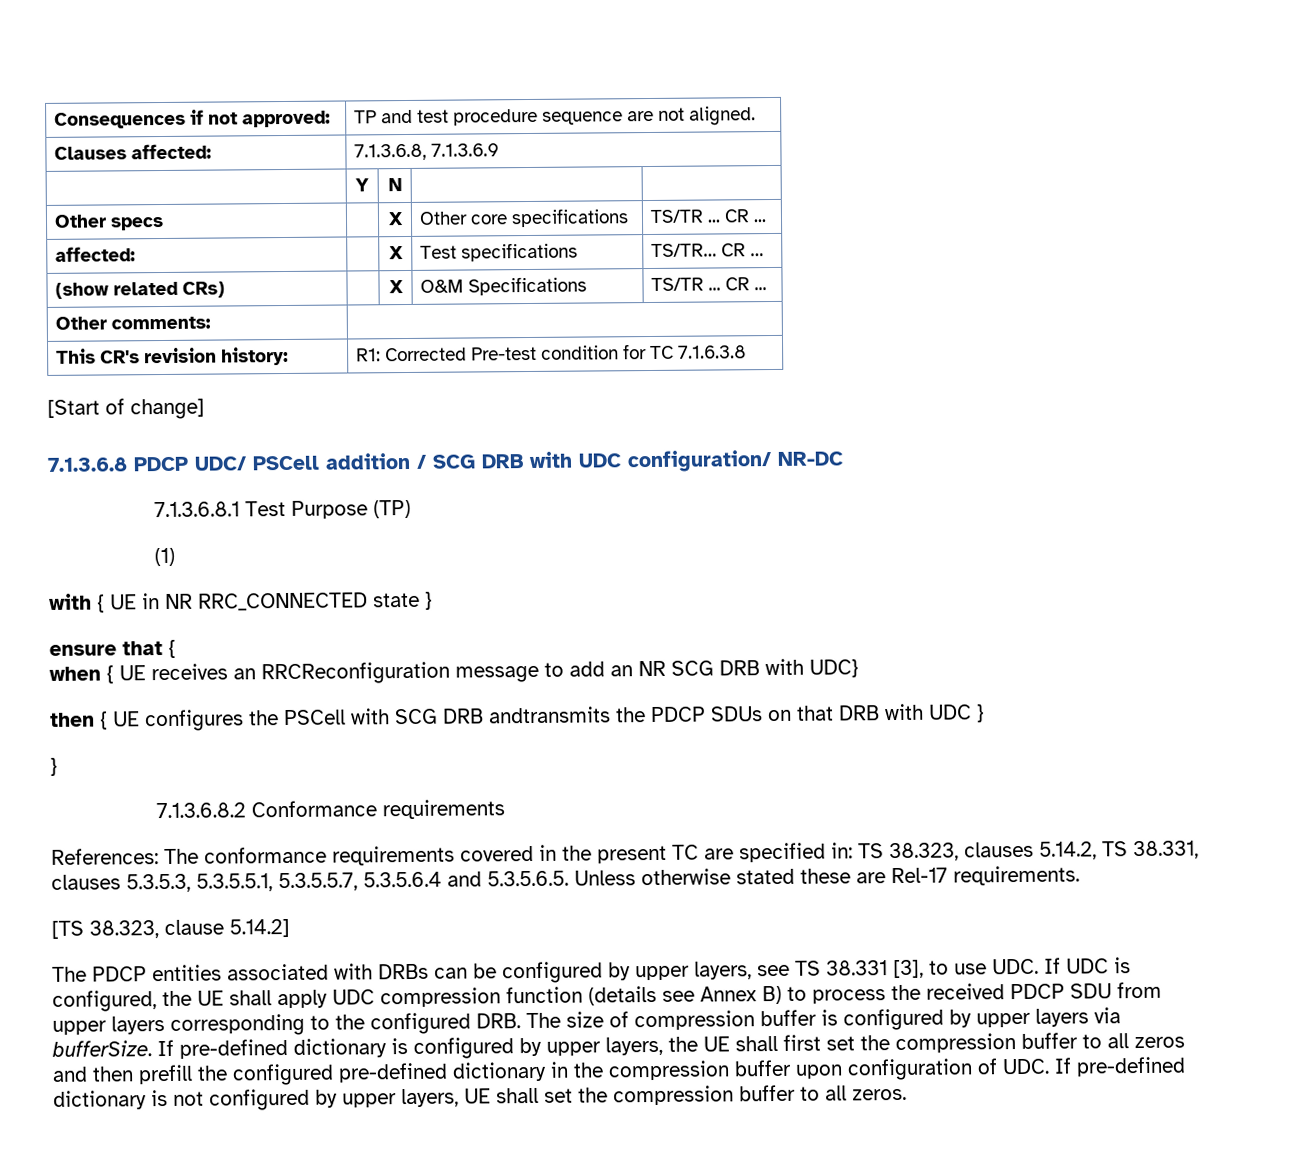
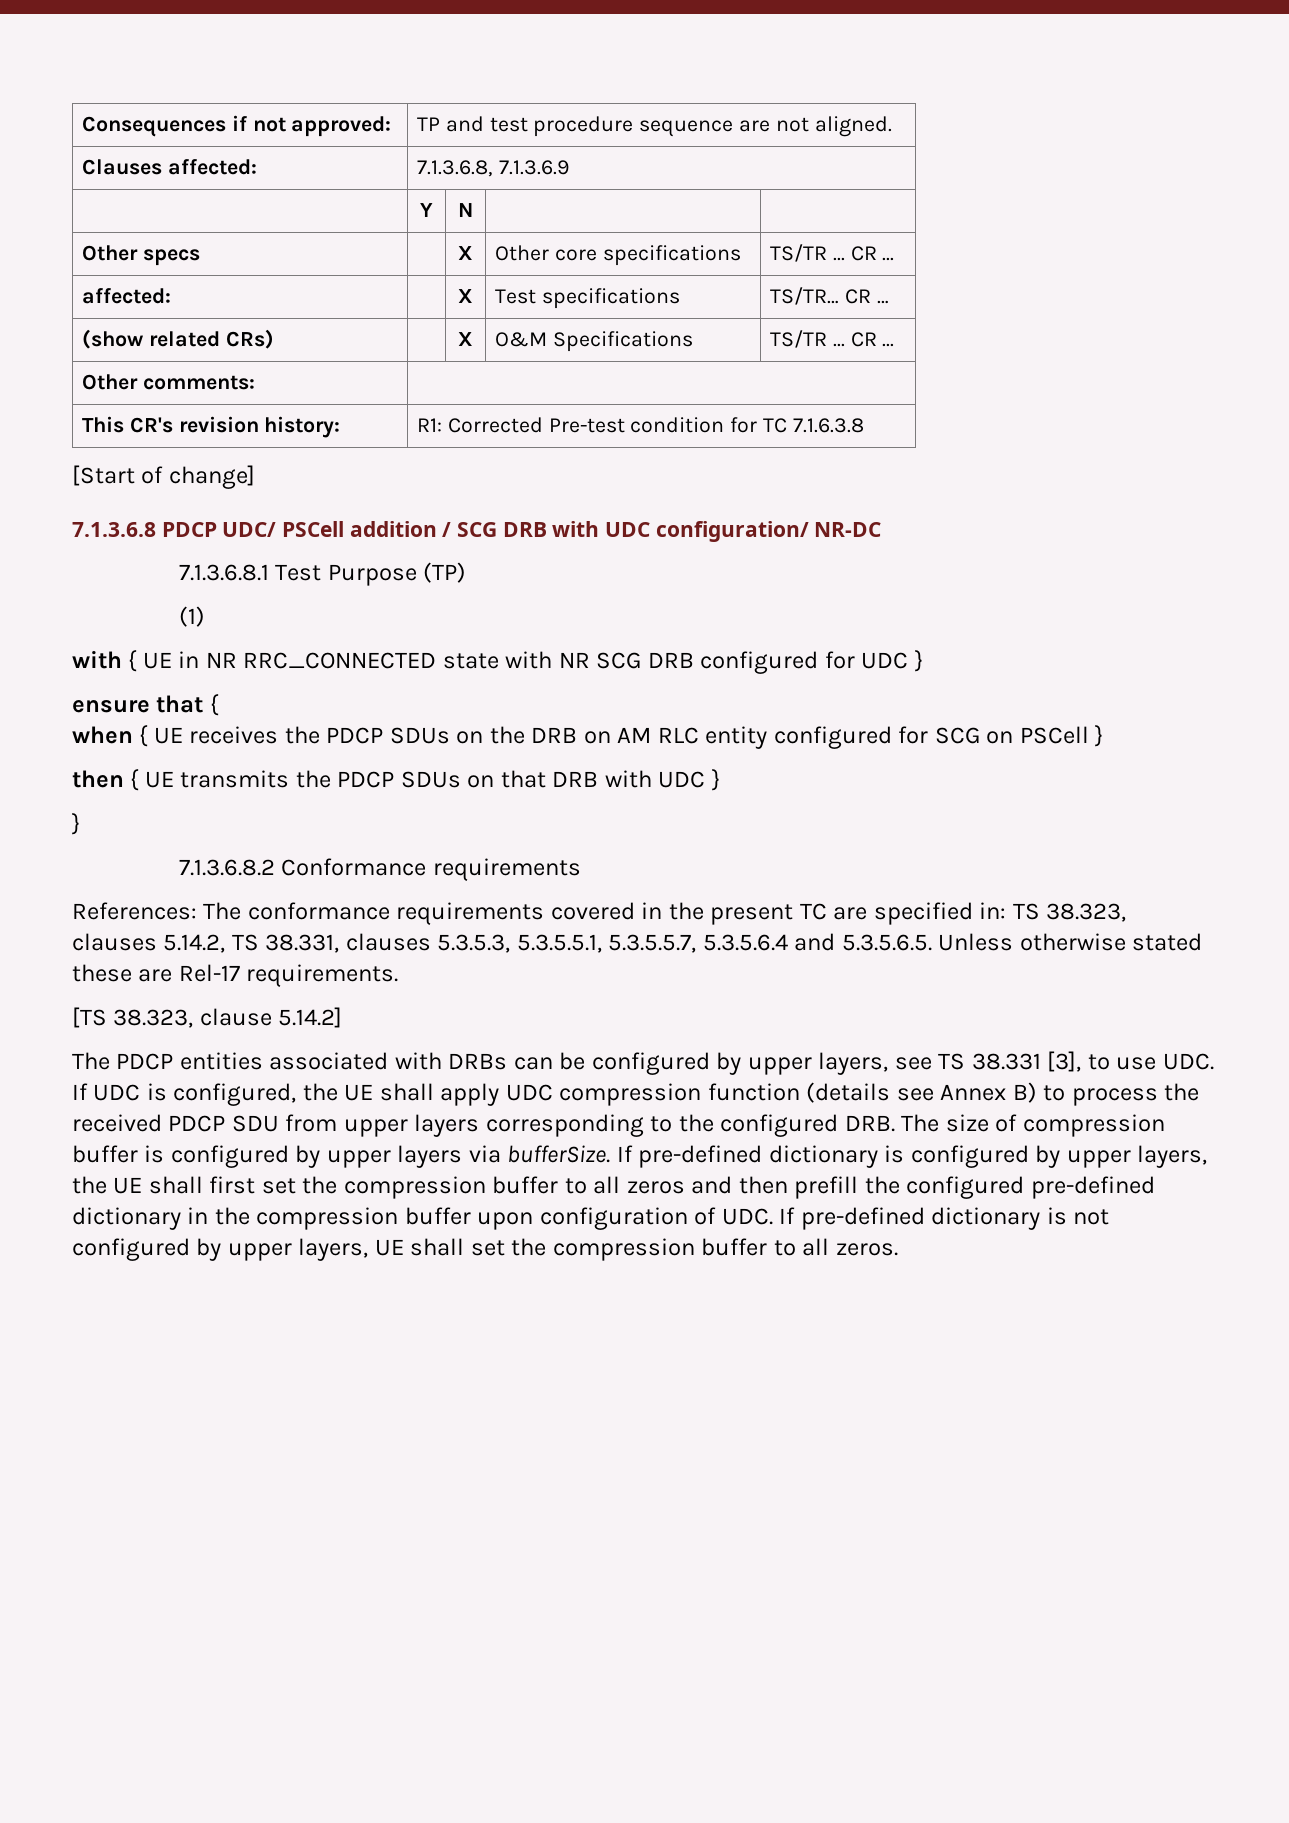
(420, 600) none -> [505,651,909,674] with NR SCG DRB configured for UDC
[233,658,859,685] [50,706,611,732] an RRCReconfiguration message to add an NR SCG DRB with UDC} // then { UE configures the PSCell with SCG DRB andtransmits -> [284,725,1104,749] [72,769,290,791] the PDCP SDUs on the DRB on AM RLC entity configured for SCG on PSCell } // then { UE transmits

